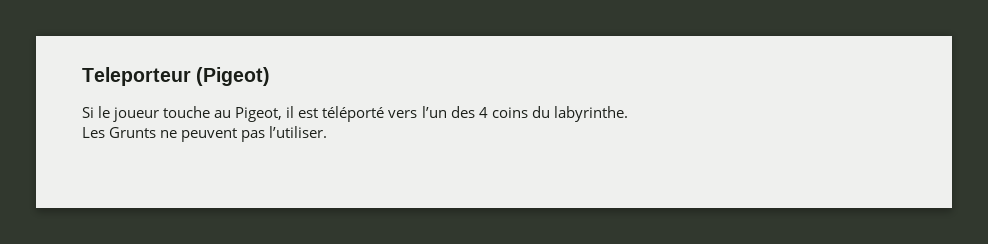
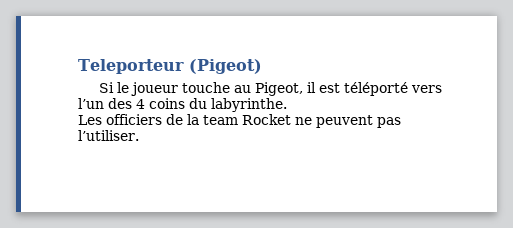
[109,127,157,138] Grunts -> [106,114,291,125] officiers de la team Rocket

